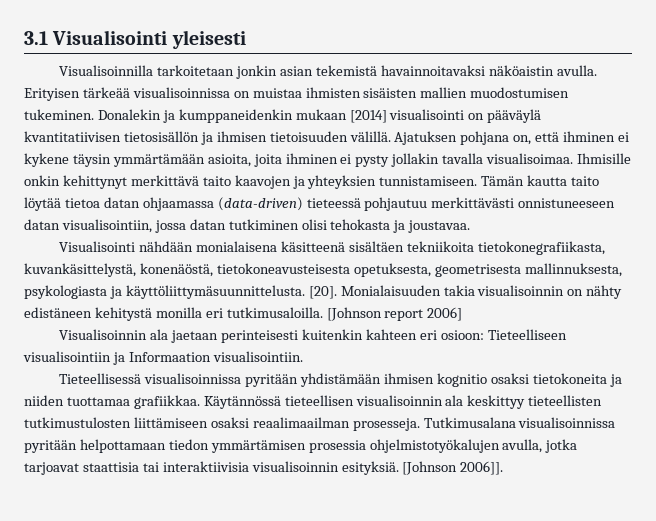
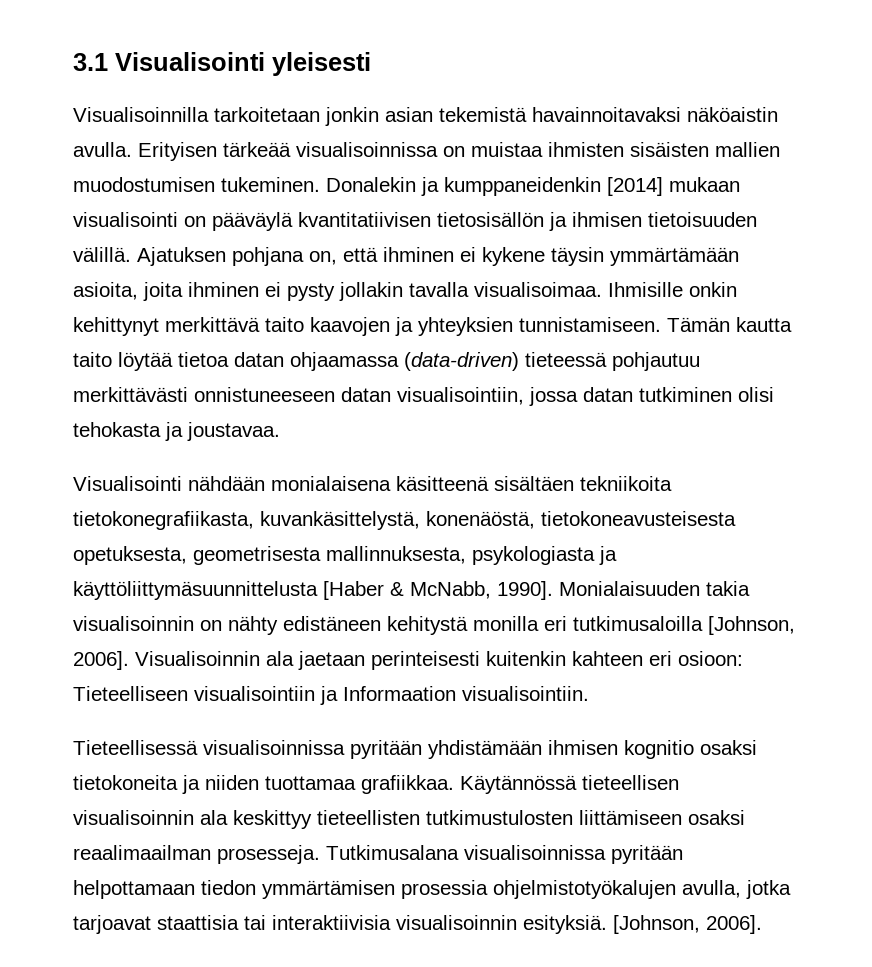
[295,109,387,123] mukaan [2014] -> [607,177,740,196] [2014] mukaan
[125,285,337,299] käyttöliittymäsuunnittelusta. [20]. -> [73,581,553,600] käyttöliittymäsuunnittelusta [Haber & McNabb, 1990].
[226,307,463,321] tutkimusaloilla. [Johnson report 2006] // -> [573,616,795,635] [73,651,129,670] tutkimusaloilla [Johnson, 2006].
[402,461,504,475] [Johnson 2006]]. -> [613,915,762,934] [Johnson, 2006].

